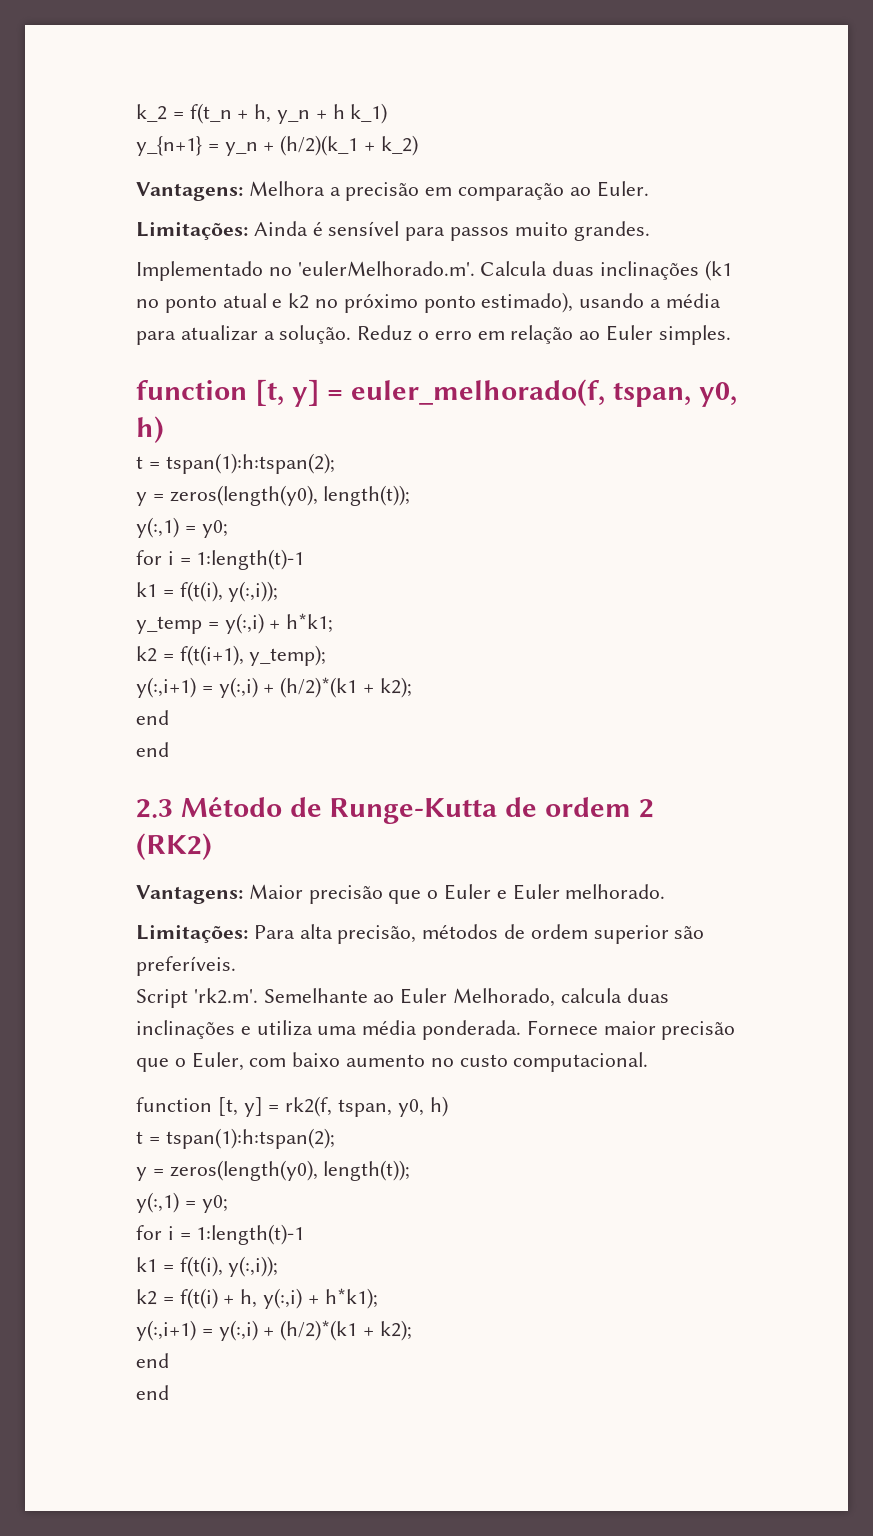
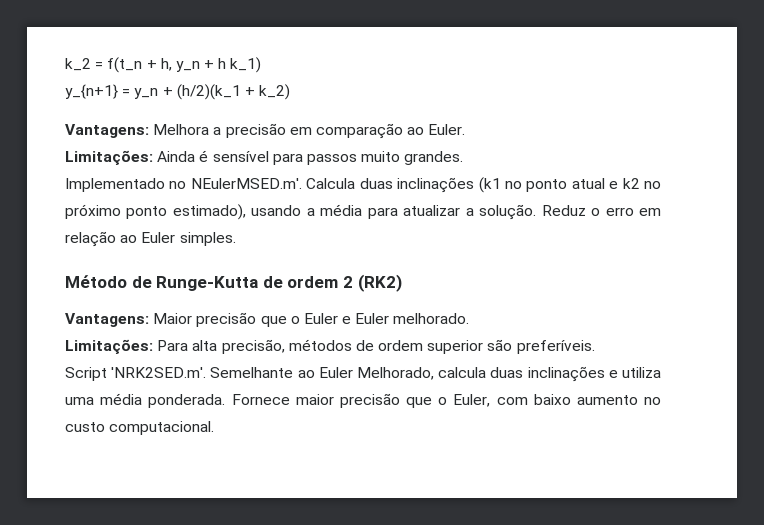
[297,261,475,276] 'eulerMelhorado.m'. -> [190,178,302,189] NEulerMSED.m'.
[136,379,737,407] [136,416,164,443] [136,453,335,474] [136,485,411,506] [136,517,228,538] [136,549,305,570] [136,581,279,602] [136,613,334,634] [136,645,327,666] [136,677,412,698] [136,710,169,725] [136,742,169,757] [136,799,173,818] function [t, y] = euler_melhorado(f, tspan, y0, h) // t = tspan(1):h:tspan(2); // y = zeros(length(y0), length(t)); // y(:,1) = y0; // for i = 1:length(t)-1 // k1 = f(t(i), y(:,i)); // y_temp = y(:,i) + h*k1; // k2 = f(t(i+1), y_temp); // y(:,i+1) = y(:,i) + (h/2)*(k1 + k2); // end // end // 2.3 -> (236, 239) none
[193,988,258,1004] 'rk2.m'. -> [111,367,207,378] 'NRK2SED.m'.
[136,1096,448,1117] [136,1128,335,1149] [136,1160,411,1181] [136,1192,228,1213] [136,1224,305,1245] [136,1256,279,1277] [136,1288,378,1309] [136,1320,412,1341] [136,1353,169,1368] [136,1385,169,1400] // function [t, y] = rk2(f, tspan, y0, h) // t = tspan(1):h:tspan(2); // y = zeros(length(y0), length(t)); // y(:,1) = y0; // for i = 1:length(t)-1 // k1 = f(t(i), y(:,i)); // k2 = f(t(i) + h, y(:,i) + h*k1); // y(:,i+1) = y(:,i) + (h/2)*(k1 + k2); // end // end -> (215, 428) none

